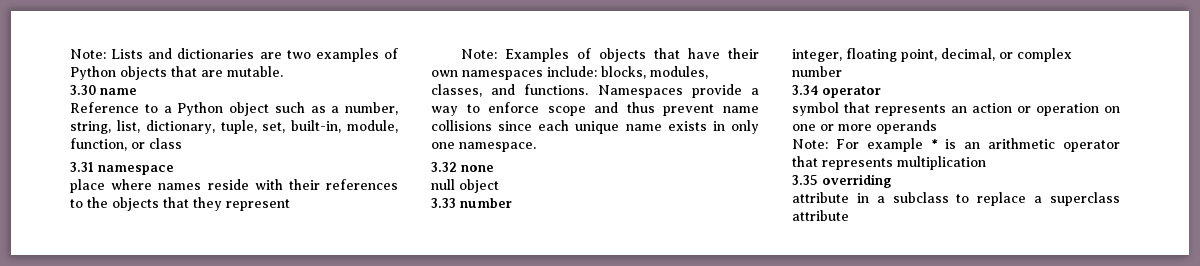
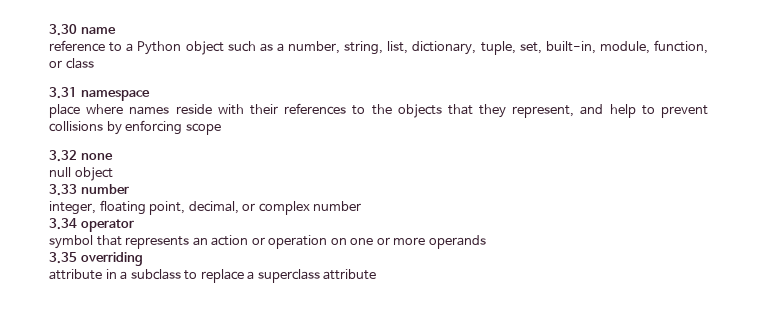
[70,48,398,62] [70,66,283,80] Note: Lists and dictionaries are two examples of Python objects that are mutable. // -> (49, 30) none
[70,102,139,113] Reference -> [49,40,105,52] reference
[226,199,290,211] [461,48,759,62] [431,66,708,80] [431,84,759,98] [431,102,759,116] [431,120,759,134] [431,142,536,152] represent // Note: Examples of objects that have their own namespaces include: blocks, modules, classes, and functions. Namespaces provide a way to enforce scope and thus prevent name collisions since each unique name exists in only one namespace. -> [512,104,708,118] [49,120,221,135] represent, and help to prevent collisions by enforcing scope
[792,138,1120,152] [792,156,986,170] // Note: For example * is an arithmetic operator that represents multiplication -> (486, 242) none

